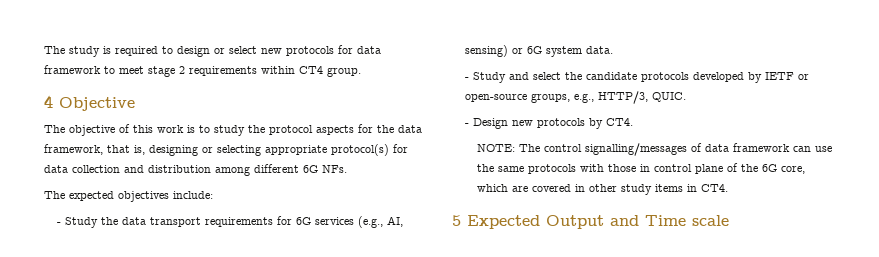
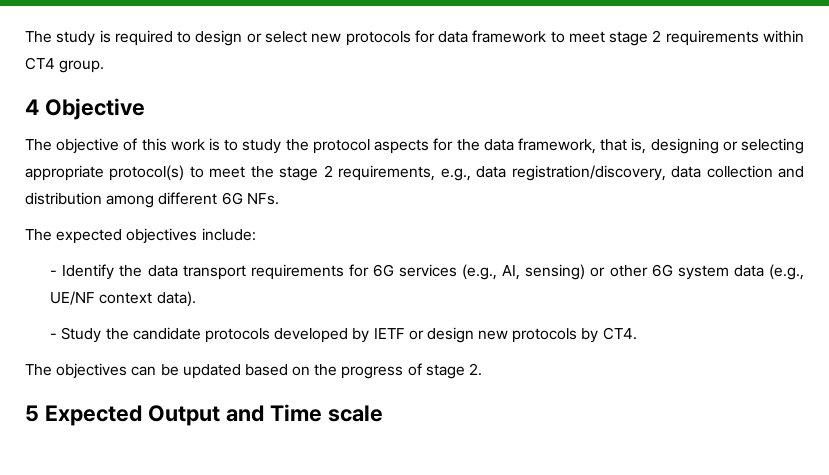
[393,144,408,153] for -> [189,165,666,181] to meet the stage 2 requirements, e.g., data registration/discovery,
[64,217,98,228] Study -> [62,264,115,280] Identify
(523, 51) none -> [609,265,648,277] other
[585,46,613,54] [464,72,561,83] data. // - Study and select -> [733,264,805,280] [50,291,196,307] [50,327,102,343] data (e.g., UE/NF context data). // - Study
[464,91,686,104] [464,118,633,129] [477,143,833,156] [477,163,806,174] [477,184,729,195] open-source groups, e.g., HTTP/3, QUIC. // - Design new protocols by CT4. // NOTE: The control signalling/messages of data framework can use the same protocols with those in control plane of the 6G core, which are covered in other study items in CT4. -> [426,327,637,343] [25,363,483,379] design new protocols by CT4. // The objectives can be updated based on the progress of stage 2.

